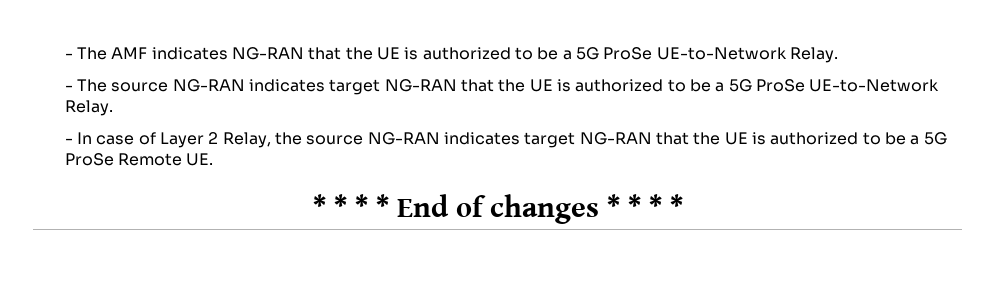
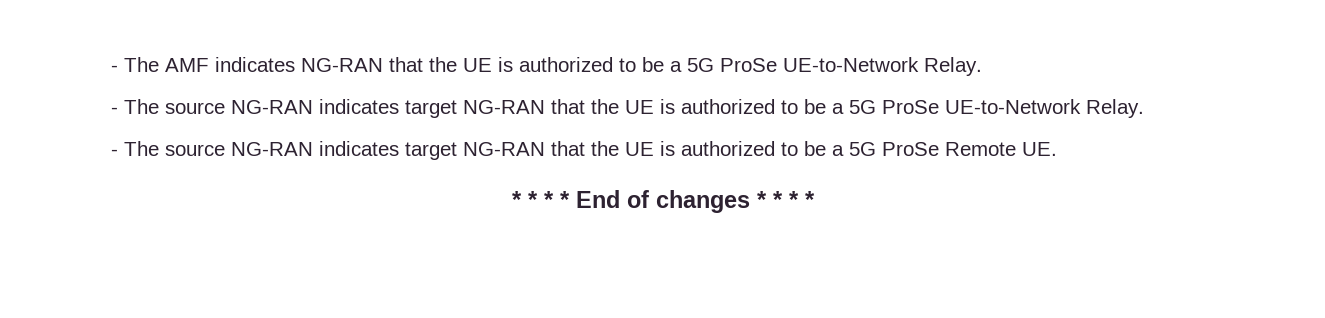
[77,132,303,148] In case of Layer 2 Relay, the -> [124,141,160,156] The

